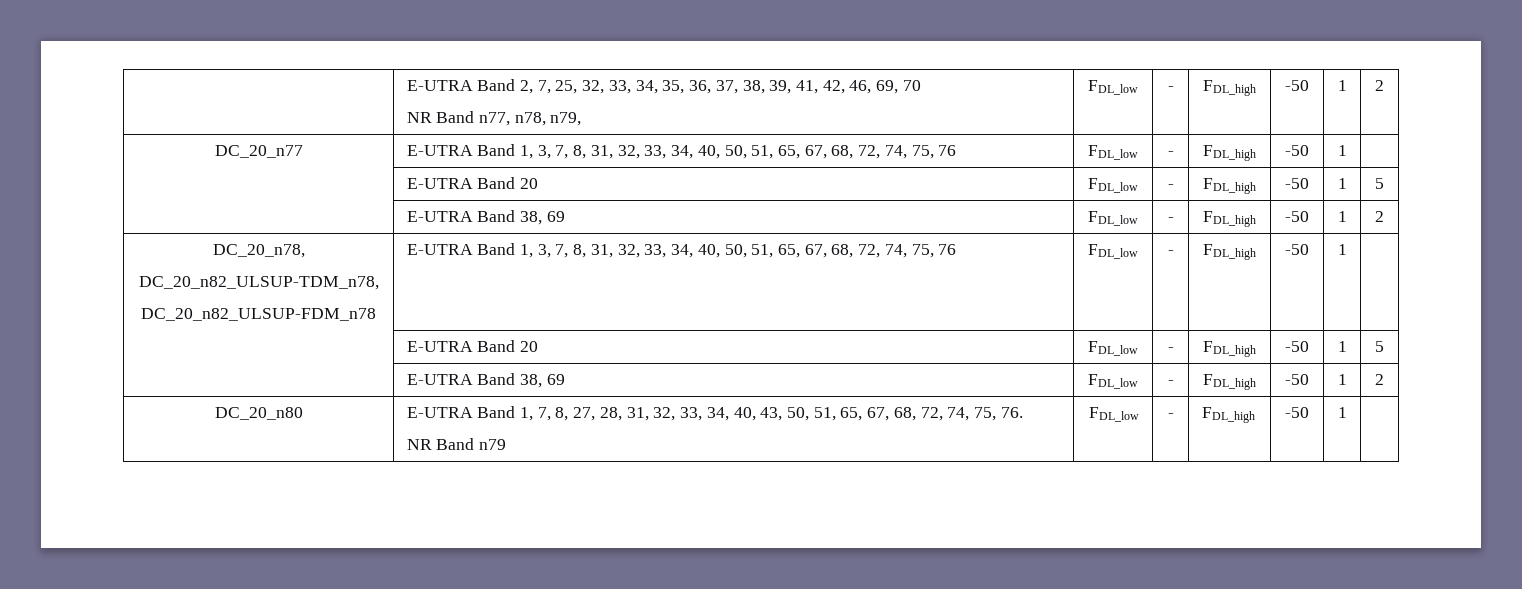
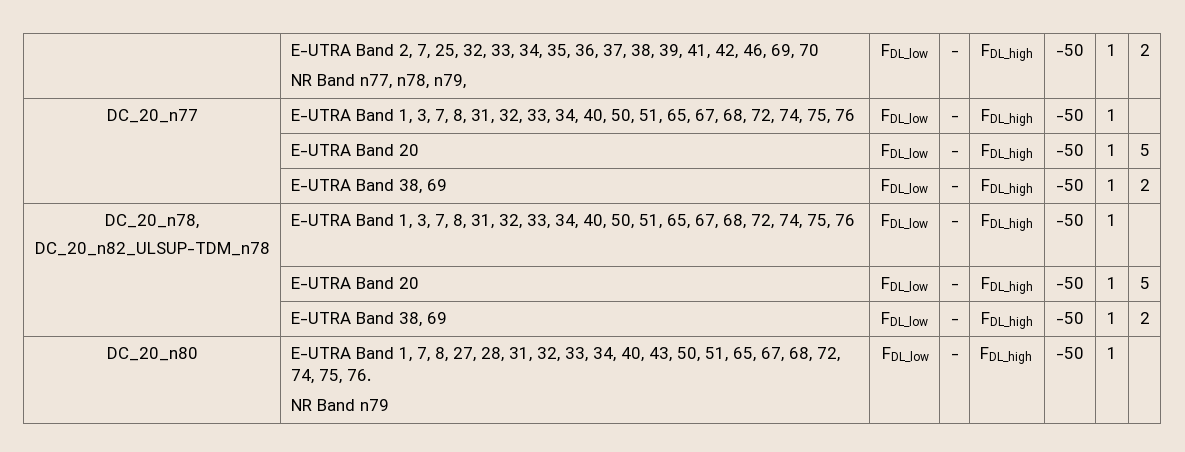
[138,276,379,290] [141,308,376,321] DC_20_n82_ULSUP-TDM_n78, // DC_20_n82_ULSUP-FDM_n78 -> [34,242,270,256] DC_20_n82_ULSUP-TDM_n78

